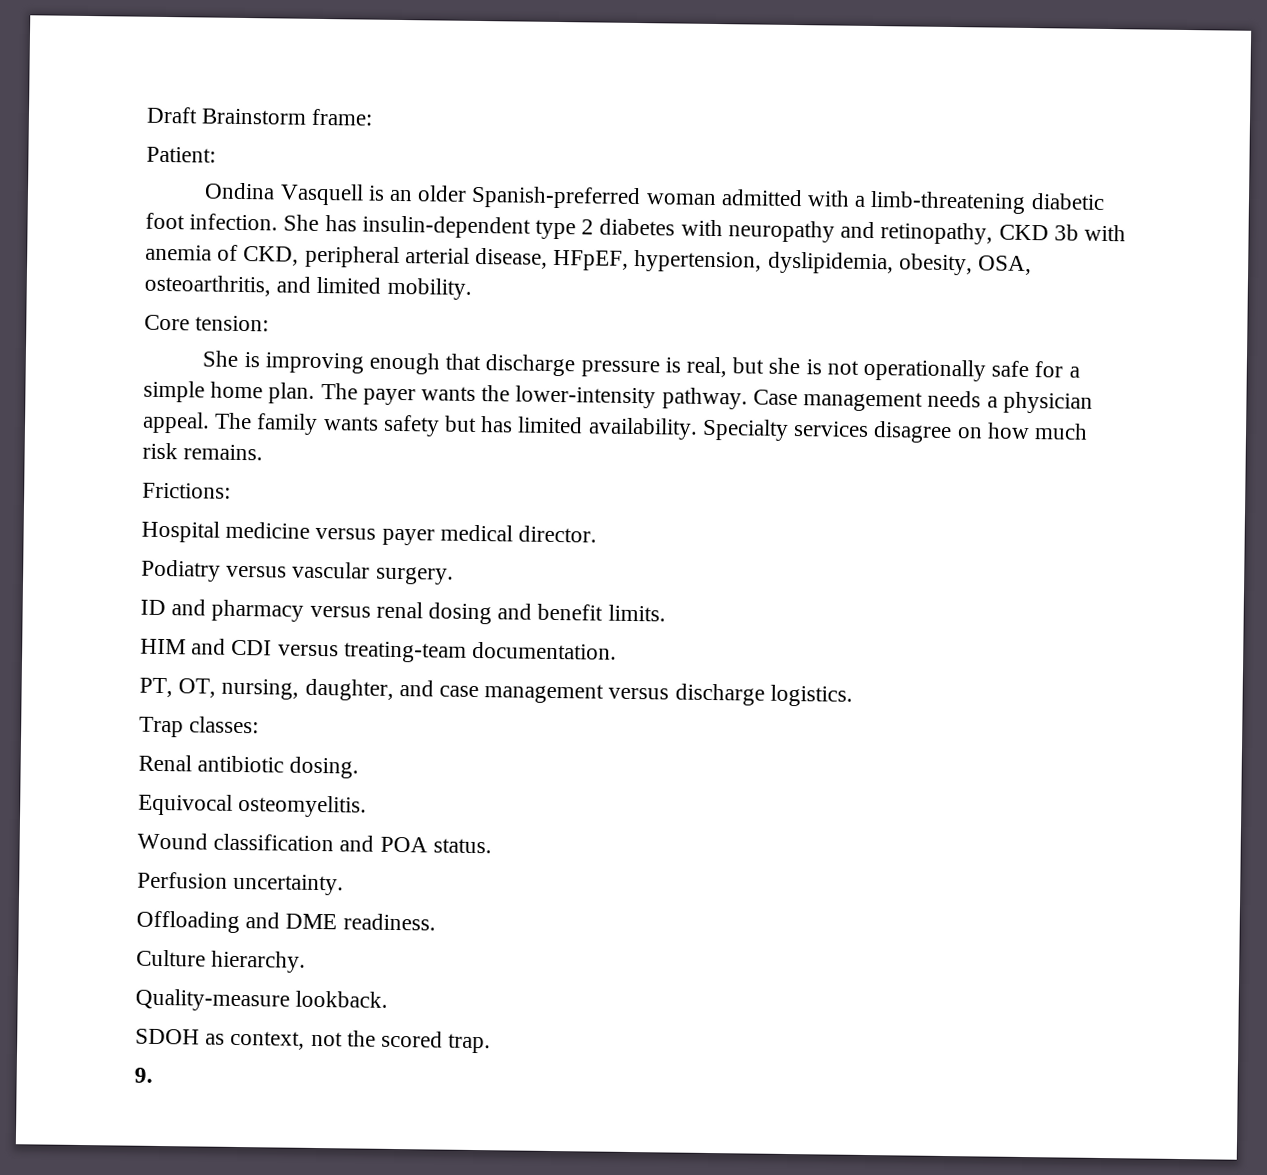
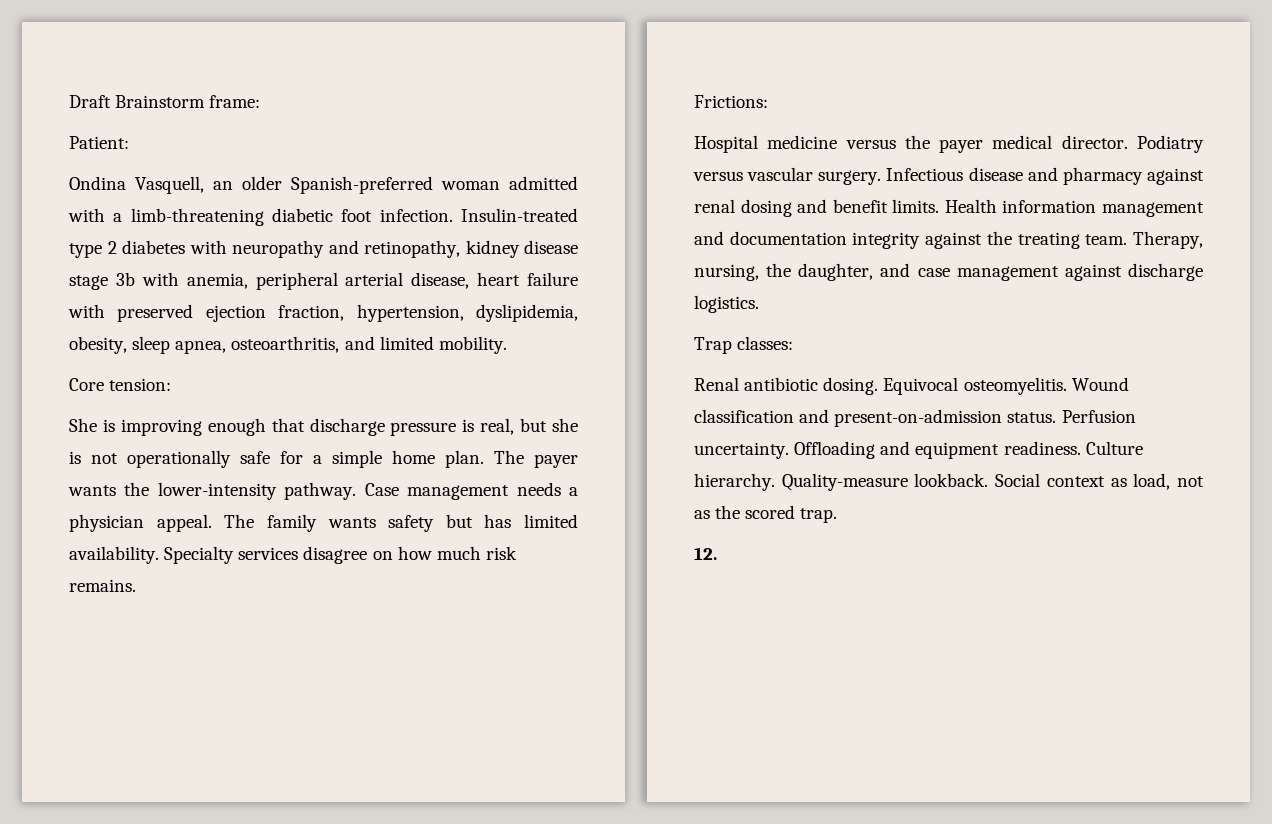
[279,183,385,206] Vasquell is -> [135,176,204,194] Vasquell,
[283,214,531,239] She has insulin-dependent -> [460,208,578,222] Insulin-treated
[998,224,1126,242] [145,244,630,271] CKD 3b with anemia of CKD, peripheral arterial disease, HFpEF, -> [465,240,578,258] [69,272,578,290] [68,304,345,322] kidney disease stage 3b with anemia, peripheral arterial disease, heart failure with preserved ejection fraction,
[978,255,1033,276] OSA, -> [132,336,227,354] sleep apnea,
(377, 533) none -> [904,135,930,149] the
(598, 534) // -> (1128, 142) none
[140,599,166,616] // ID -> [886,167,1023,181] Infectious disease
[309,605,371,618] versus -> [1147,168,1204,185] against
[140,638,618,663] [139,677,300,700] // HIM and CDI versus treating-team documentation. // PT, OT, nursing, -> [944,199,1204,217] [694,231,1203,249] [694,263,792,281] Health information management and documentation integrity against the treating team. Therapy, nursing, the
[608,687,670,700] versus -> [1064,264,1122,281] against
(360, 767) // -> (879, 386) none
(368, 806) // -> (1067, 386) none
[379,836,428,853] POA -> [834,409,1003,427] present-on-admission
(492, 846) // -> (1057, 417) none
(345, 884) // -> (789, 450) none
[285,913,338,930] DME -> [915,442,1000,459] equipment
(436, 922) // -> (1081, 448) none
(307, 961) // -> (775, 482) none
[135,1028,343,1050] // SDOH as context, not -> [995,473,1204,490] [694,510,710,519] Social context as load, not as
[134,1067,153,1083] 9. -> [694,547,717,560] 12.

